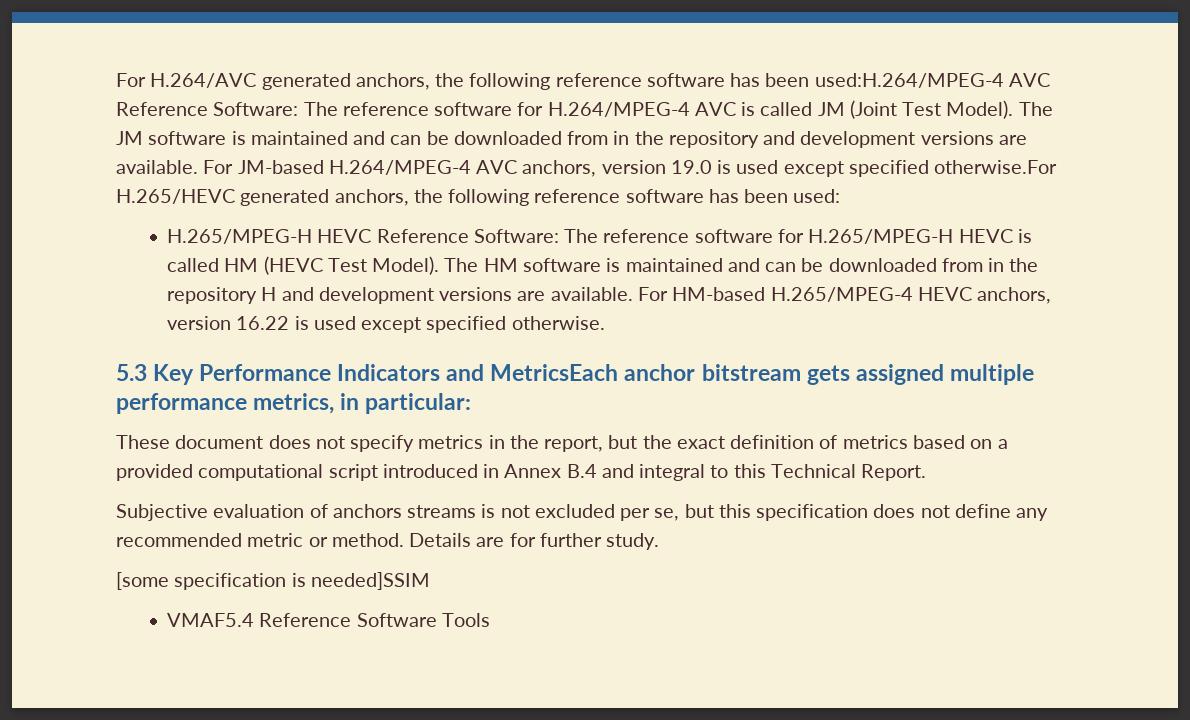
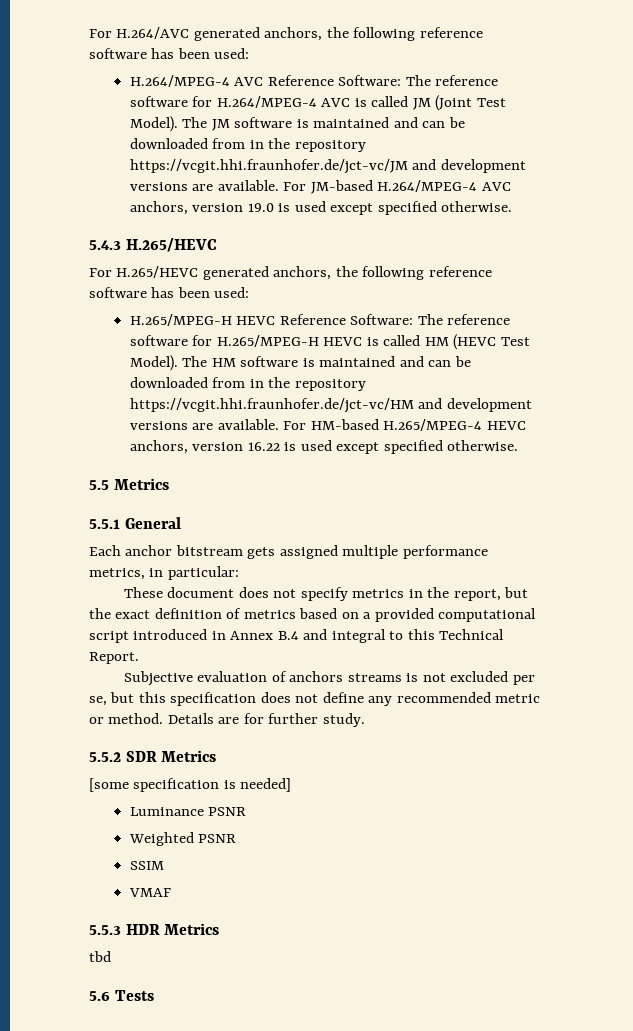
[814,73,1004,88] used:H.264/MPEG-4 -> [214,48,250,59] [130,75,231,87] used: // H.264/MPEG-4
(759, 139) none -> [130,159,409,174] https://vcgit.hhi.fraunhofer.de/jct-vc/JM
[934,160,1058,174] otherwise.For -> [441,201,513,212] [89,238,217,252] [89,268,112,277] otherwise. // 5.4.3 H.265/HEVC // For
[261,287,277,301] H -> [130,398,415,413] https://vcgit.hhi.fraunhofer.de/jct-vc/HM
[116,364,619,385] 5.3 Key Performance Indicators and MetricsEach -> [89,478,169,490] [89,517,181,529] [89,545,121,556] 5.5 Metrics // 5.5.1 General // Each
(660, 541) none -> [89,750,217,762] // 5.5.2 SDR Metrics
[310,572,430,590] [167,613,490,627] needed]SSIM // VMAF5.4 Reference Software Tools -> [240,778,292,792] [130,807,247,816] [129,832,237,846] [130,861,165,870] [129,888,172,897] [89,923,220,935] [89,951,111,962] [89,990,154,1001] needed] // Luminance PSNR // Weighted PSNR // SSIM // VMAF // 5.5.3 HDR Metrics // tbd // 5.6 Tests

